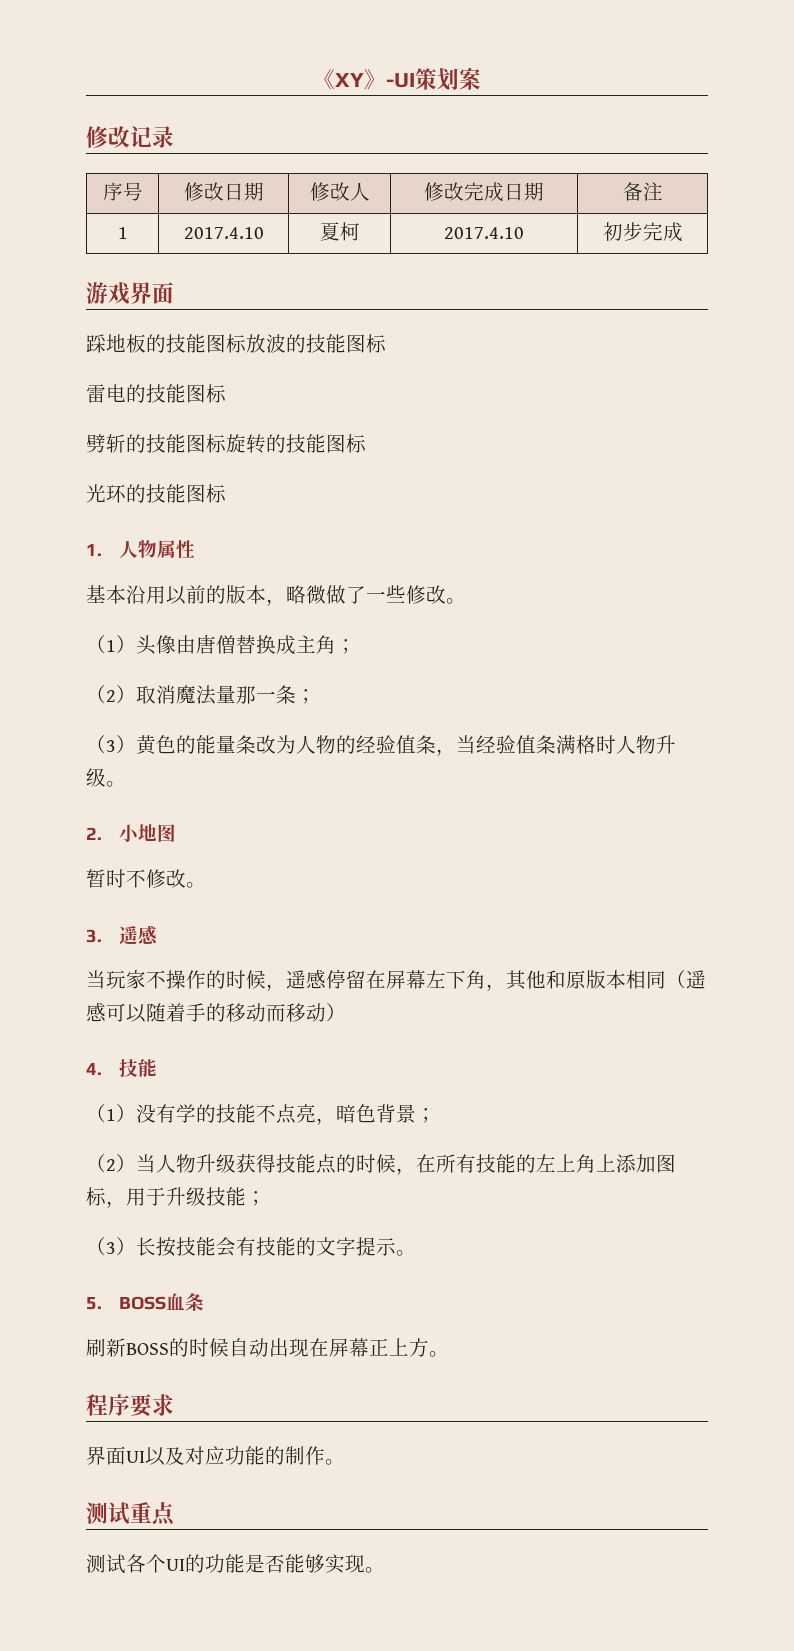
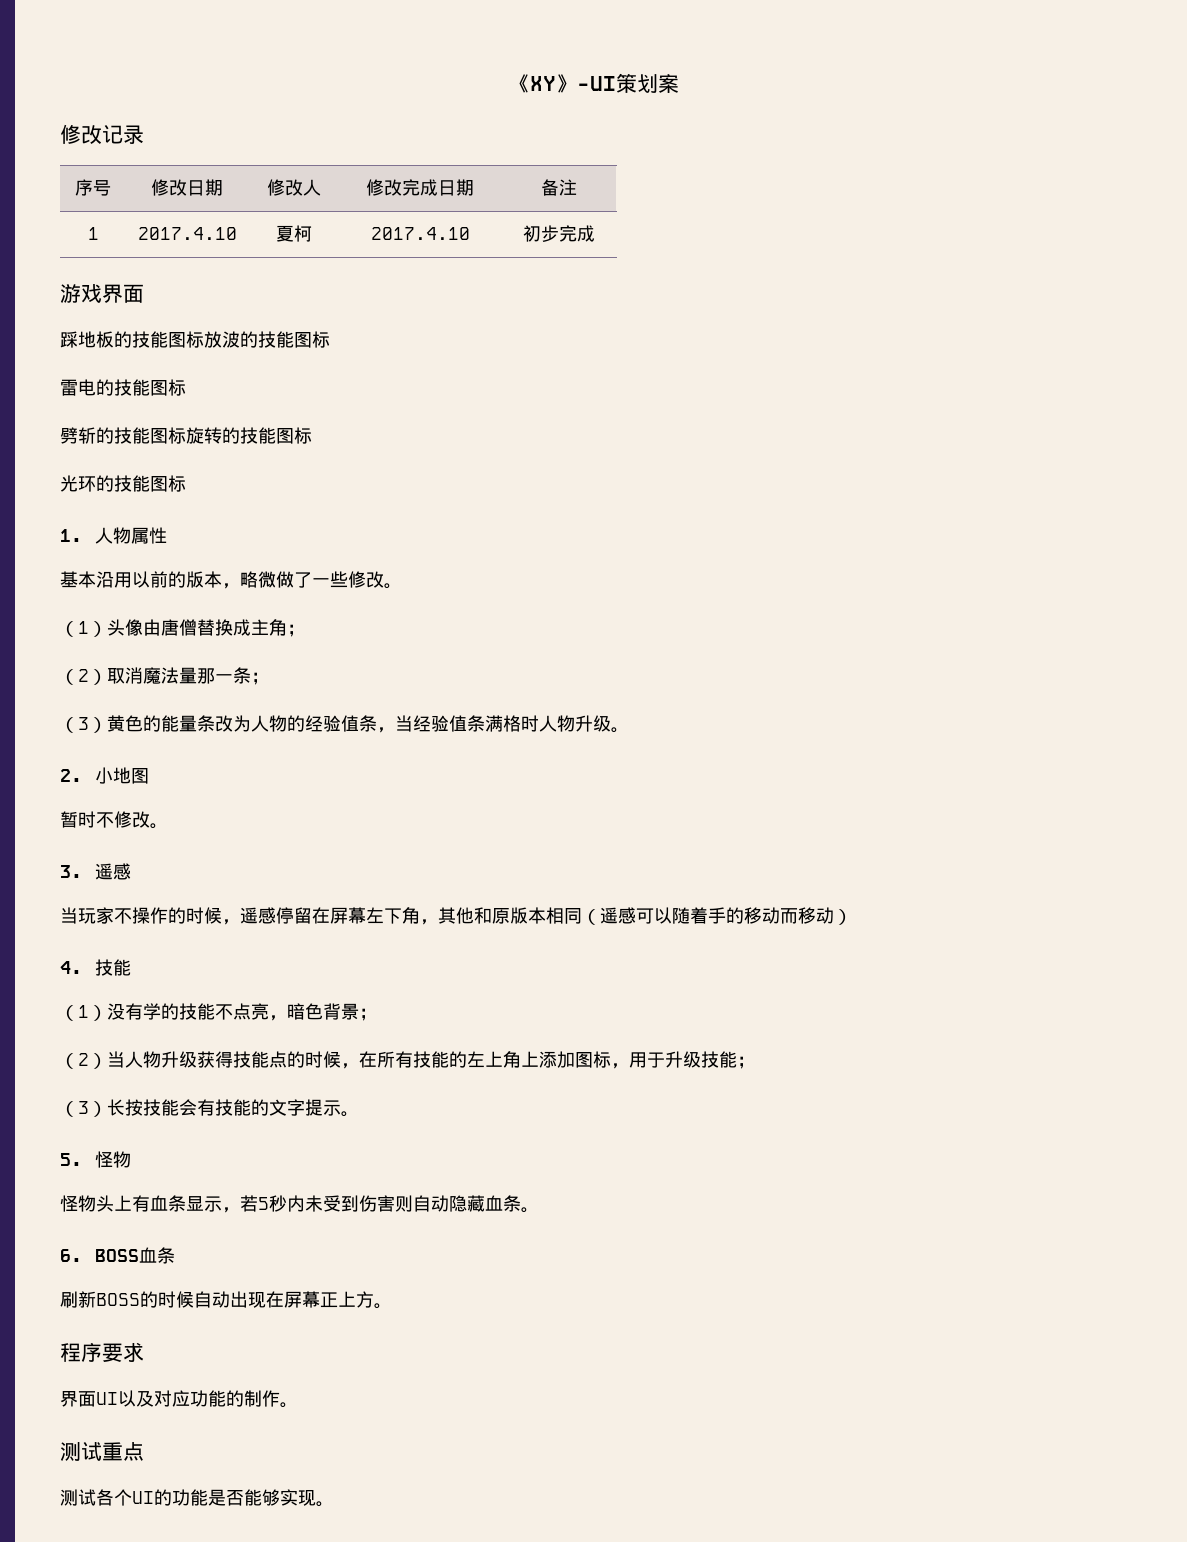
(102, 1303) none -> [95,1151,132,1168] [60,1195,539,1213] [60,1249,82,1262] 怪物 // 怪物头上有血条显示，若5秒内未受到伤害则自动隐藏血条。 // 6.

